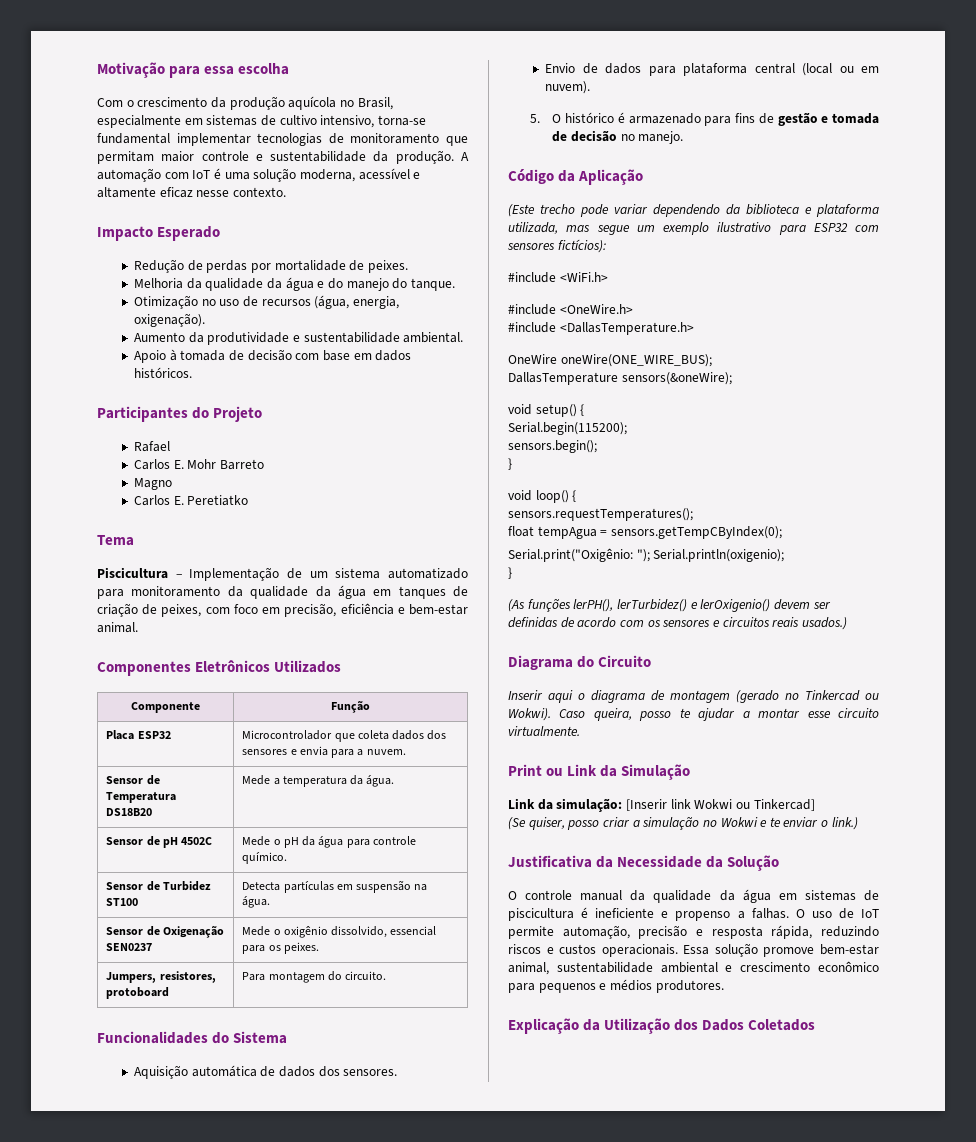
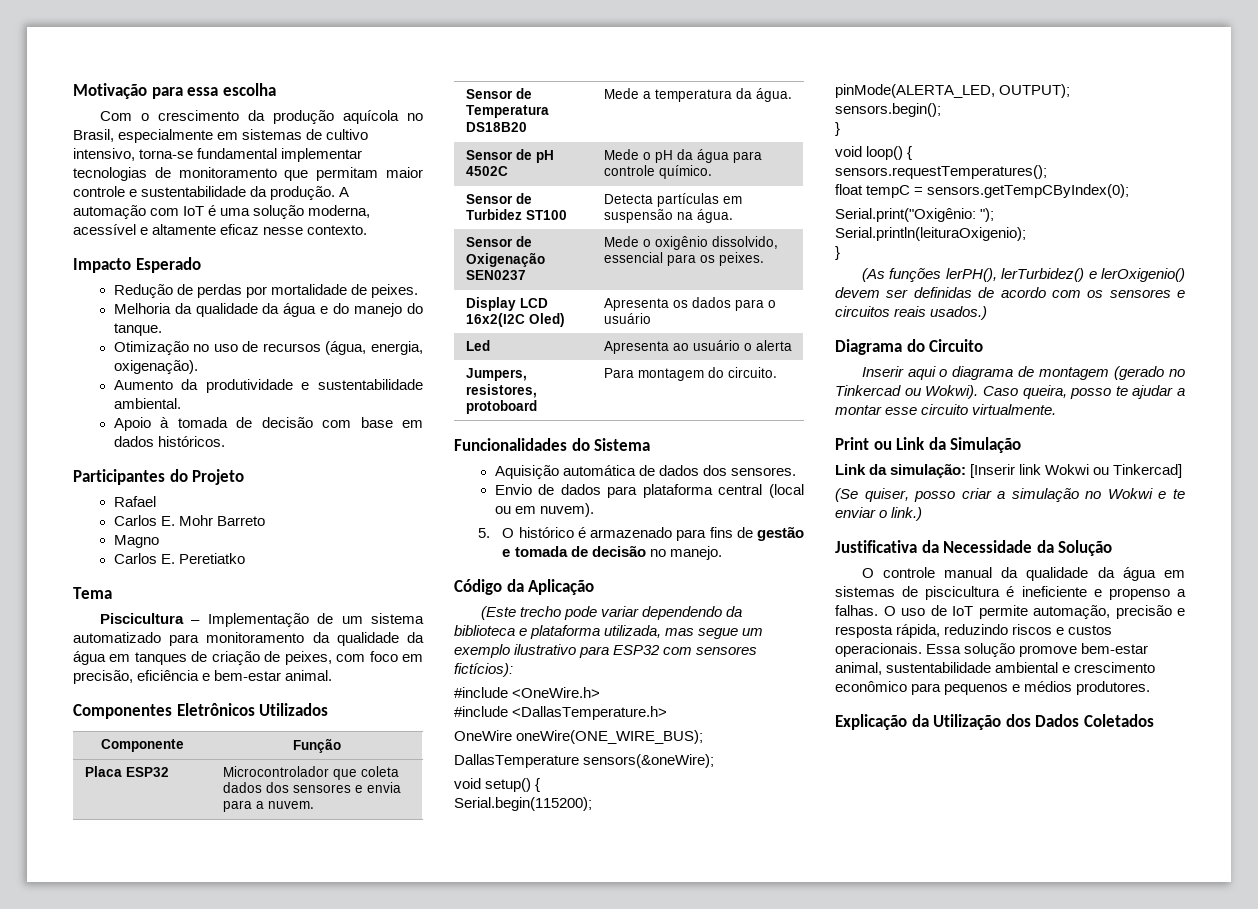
(319, 948) none -> [465,297,548,311] [465,313,565,327] [603,297,776,311] [603,313,651,324] [465,340,490,351] [603,340,792,354] // Display LCD 16x2(I2C Oled) | Apresenta os dados para o usuário // Led | Apresenta ao usuário o alerta
[508,272,608,283] // #include <WiFi.h> -> (513, 670) none
(627, 428) none -> [835,84,1071,98] // pinMode(ALERTA_LED, OUTPUT);
[537,526,597,539] tempAgua -> [866,185,911,198] tempC
[653,549,785,562] Serial.println(oxigenio); -> [835,227,1026,241] Serial.println(leituraOxigenio);

